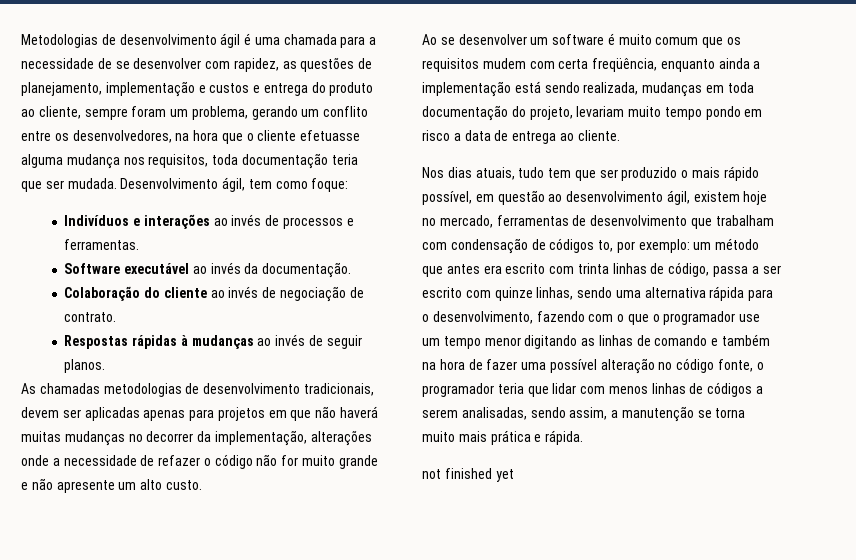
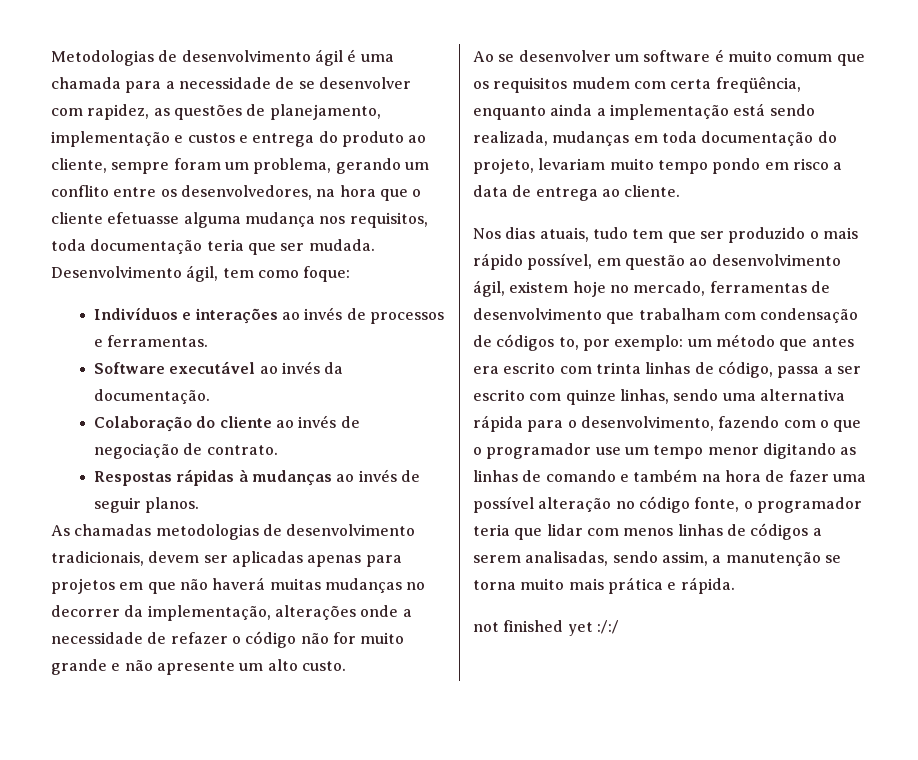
(514, 475) none -> [596,620,619,634] :/:/

